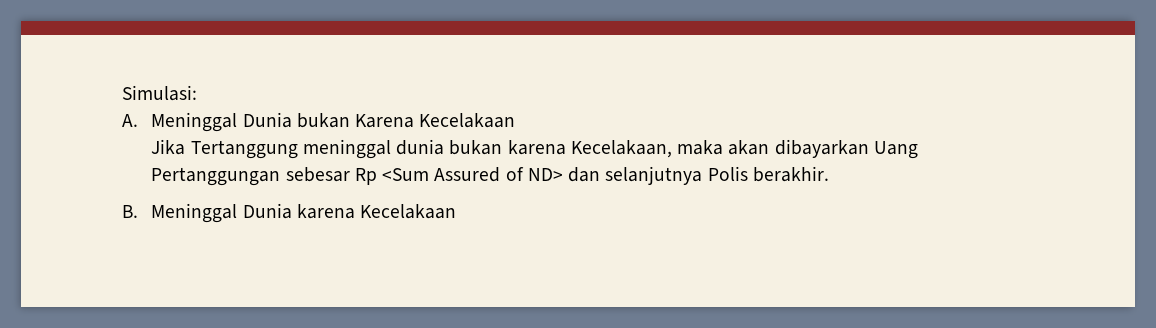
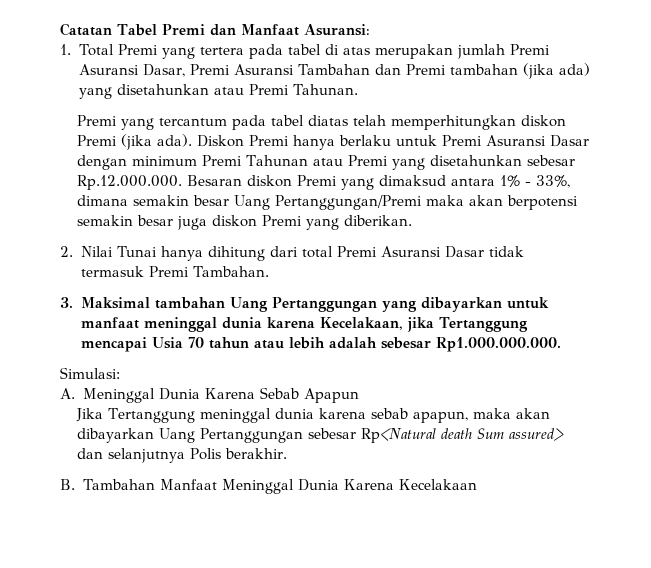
(122, 93) none -> [60,23,370,36] [60,44,551,59] [78,63,591,79] [78,84,359,99] [77,115,567,130] [77,134,590,150] [77,155,576,170] [77,175,571,190] [77,195,579,210] [77,215,413,230] [60,246,525,261] [80,266,270,277] [60,297,549,312] [80,317,529,332] [80,337,561,352] Catatan Tabel Premi dan Manfaat Asuransi: // 1. Total Premi yang tertera pada tabel di atas merupakan jumlah Premi Asuransi Dasar, Premi Asuransi Tambahan dan Premi tambahan (jika ada) yang disetahunkan atau Premi Tahunan. // Premi yang tercantum pada tabel diatas telah memperhitungkan diskon Premi (jika ada). Diskon Premi hanya berlaku untuk Premi Asuransi Dasar dengan minimum Premi Tahunan atau Premi yang disetahunkan sebesar Rp.12.000.000. Besaran diskon Premi yang dimaksud antara 1% - 33%, dimana semakin besar Uang Pertanggungan/Premi maka akan berpotensi semakin besar juga diskon Premi yang diberikan. // 2. Nilai Tunai hanya dihitung dari total Premi Asuransi Dasar tidak termasuk Premi Tambahan. // 3. Maksimal tambahan Uang Pertanggungan yang dibayarkan untuk manfaat meninggal dunia karena Kecelakaan, jika Tertanggung mencapai Usia 70 tahun atau lebih adalah sebesar Rp1.000.000.000. //
[296,113,516,128] bukan Karena Kecelakaan -> [204,387,359,403] Karena Sebab Apapun
[449,140,672,158] bukan karena Kecelakaan, -> [319,408,469,423] karena sebab apapun,
[354,167,563,185] Rp <Sum Assured of ND> -> [361,428,565,443] Rp<Natural death Sum assured>
[151,203,355,223] Meninggal Dunia karena -> [82,479,395,494] Tambahan Manfaat Meninggal Dunia Karena

